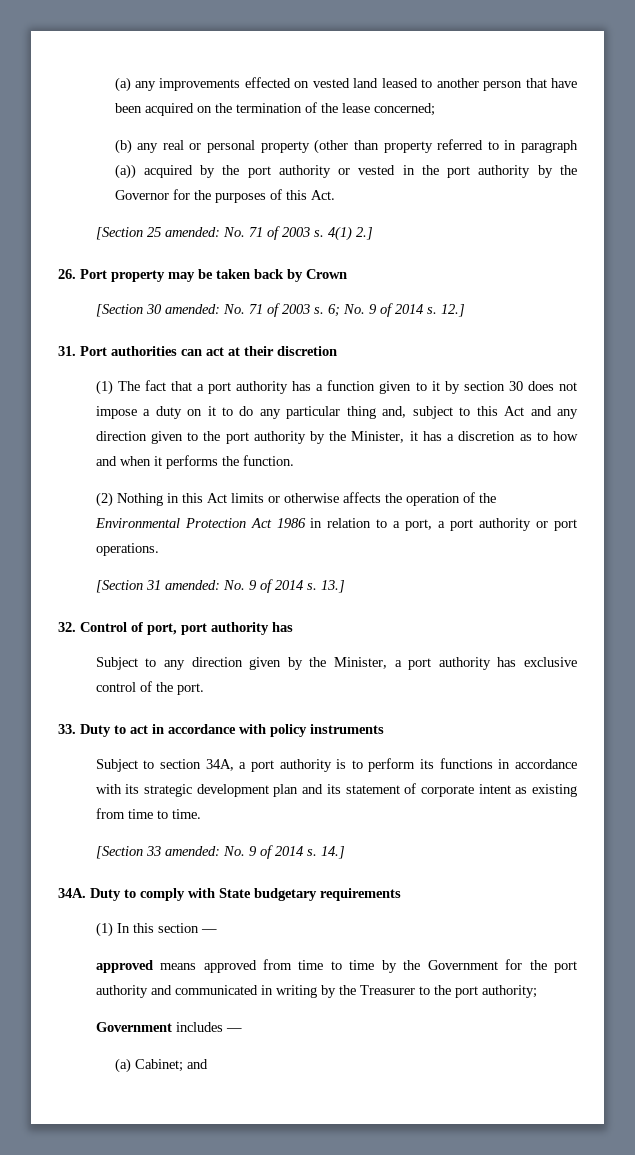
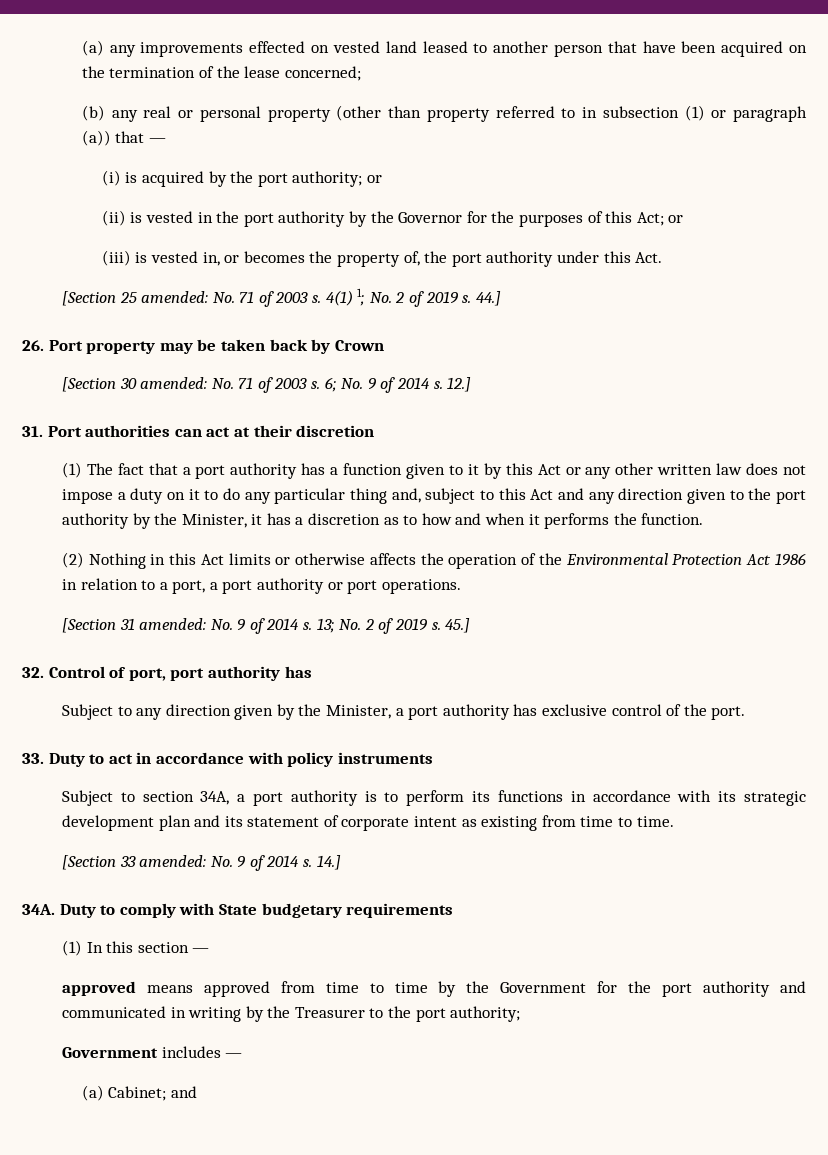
[521,140,578,153] [114,164,136,179] paragraph (a)) -> [602,105,808,122] [81,130,167,146] [101,170,138,186] subsection (1) or paragraph (a)) that — // (i) is
[278,165,351,178] authority or -> [292,171,382,187] [101,210,143,226] authority; or // (ii) is
(307, 195) none -> [636,212,684,226] [101,250,631,267] Act; or // (iii) is vested in, or becomes the property of, the port authority under this
[355,227,373,240] 2.] -> [357,288,501,307] 1; No. 2 of 2019 s. 44.]
[463,381,523,391] section 30 -> [505,463,743,479] this Act or any other written law
[320,580,345,593] 13.] -> [316,618,471,634] 13; No. 2 of 2019 s. 45.]

